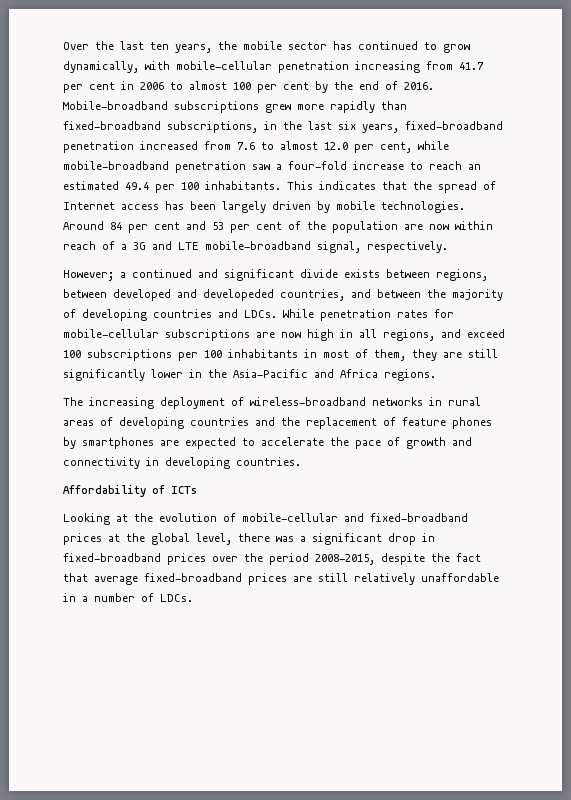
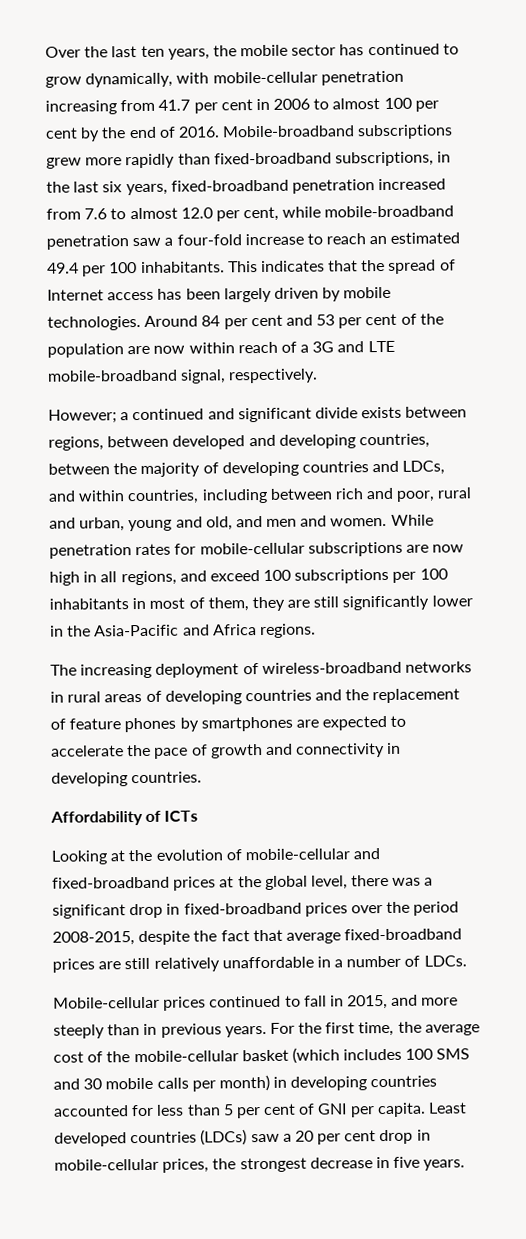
[203,289,371,301] developeded countries, and -> [278,433,430,449] developing countries,
[244,310,277,318] LDCs. -> [402,460,446,475] [48,487,473,505] [49,515,388,532] LDCs, and within countries, including between rich and poor, rural and urban, young and old, and men and women.
(193, 598) none -> [53,994,459,1011] [53,1021,480,1039] [53,1047,471,1064] [53,1074,438,1092] [53,1102,468,1119] [54,1129,431,1147] [54,1156,466,1173] // Mobile-cellular prices continued to fall in 2015, and more steeply than in previous years. For the first time, the average cost of the mobile-cellular basket (which includes 100 SMS and 30 mobile calls per month) in developing countries accounted for less than 5 per cent of GNI per capita. Least developed countries (LDCs) saw a 20 per cent drop in mobile-cellular prices, the strongest decrease in five years.

